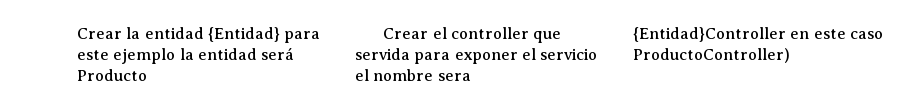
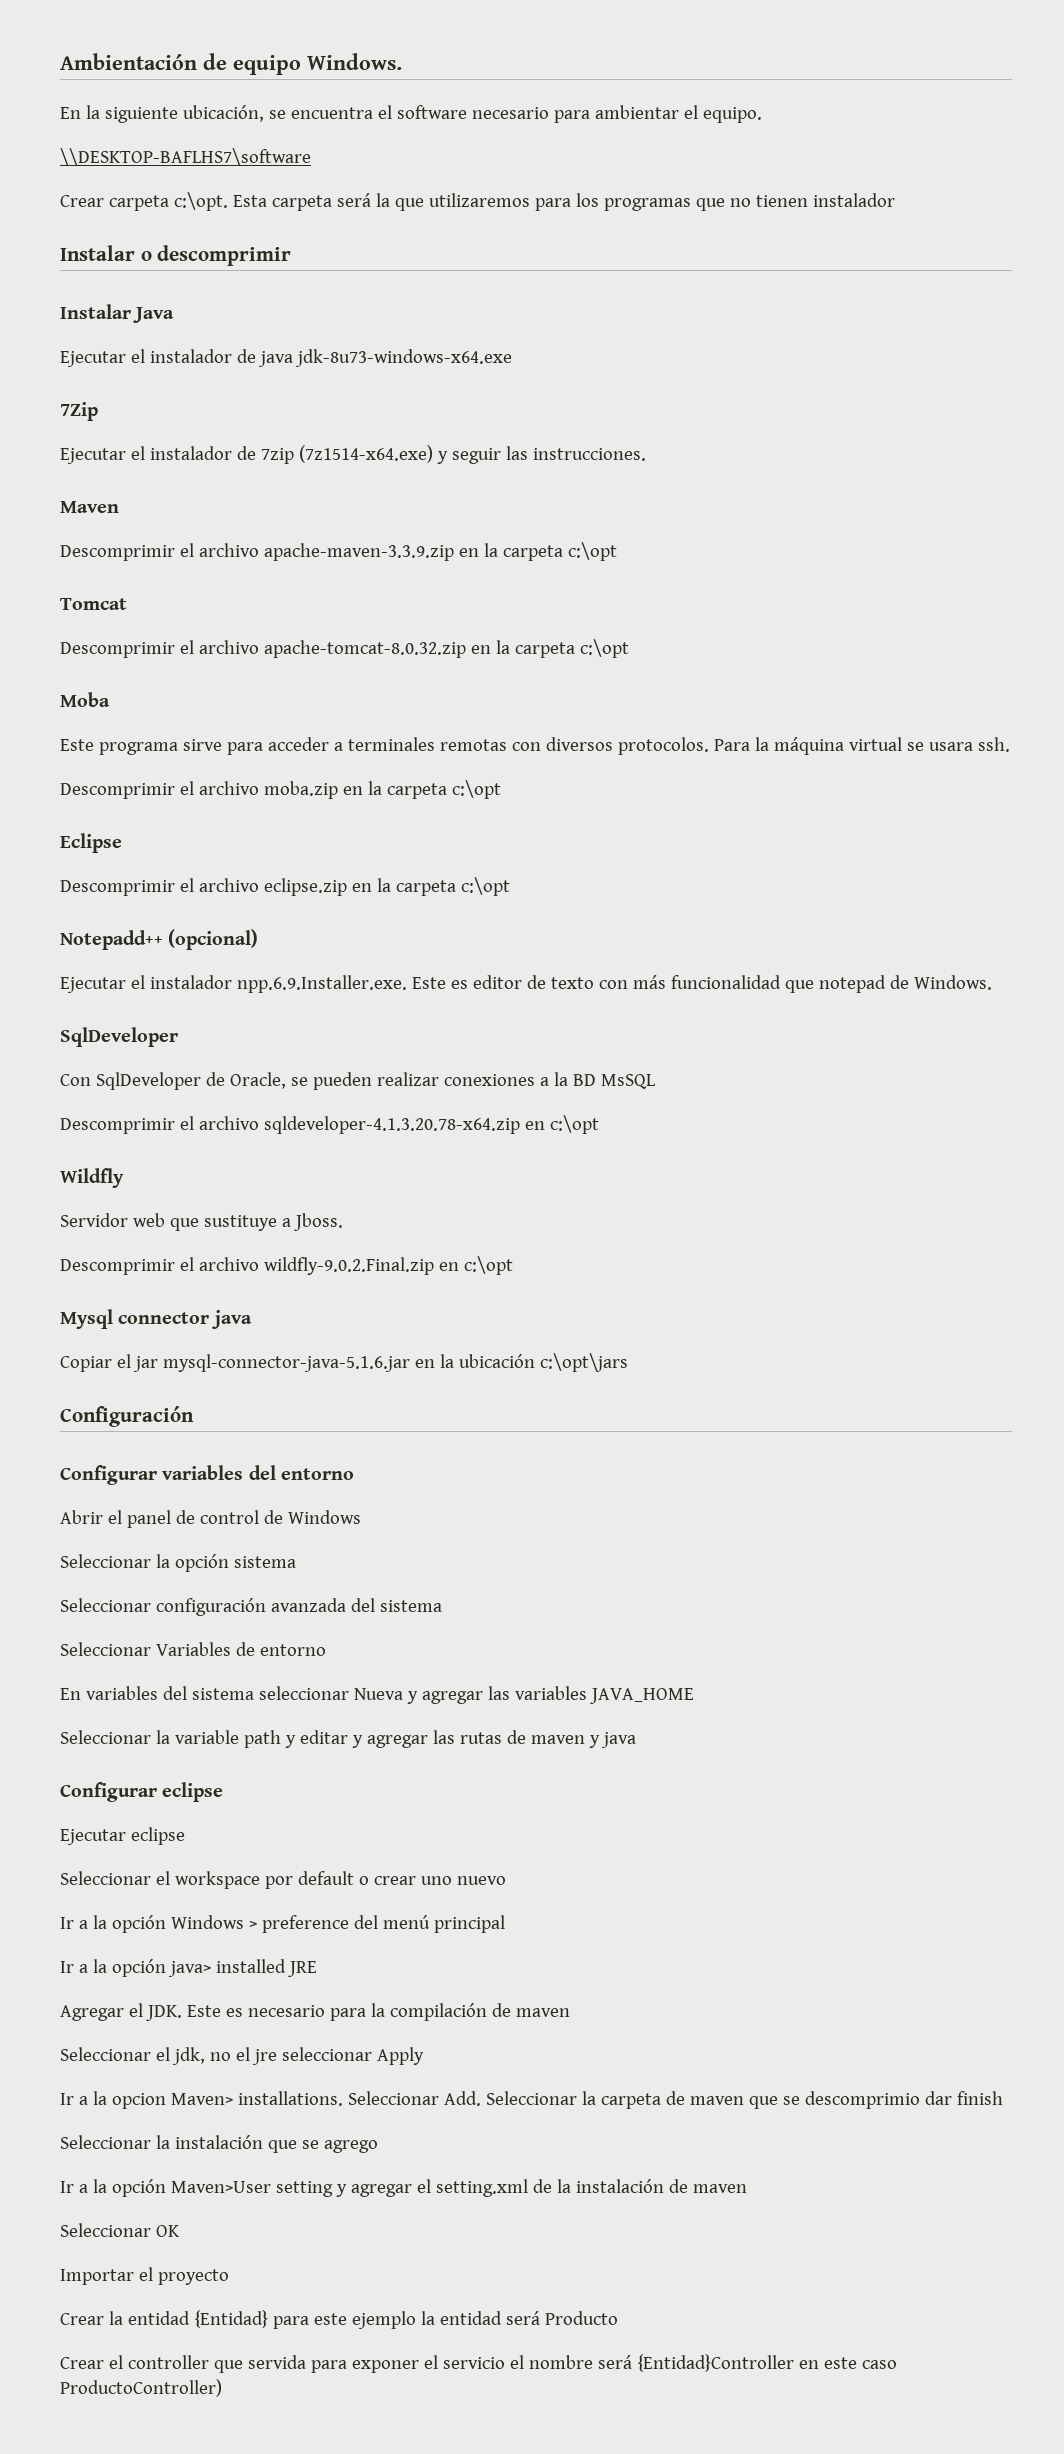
(77, 33) none -> [60,53,402,75] [60,105,762,123] [60,148,311,166] [60,192,895,211] [60,245,292,266] [60,304,175,323] [60,349,512,367] [60,402,98,421] [60,445,646,464] [60,501,119,513] [60,542,617,561] [60,598,127,610] [60,639,629,658] [60,692,110,707] [60,737,1010,755] [60,780,501,799] [60,833,122,853] [60,877,510,896] [60,929,259,950] [60,975,992,993] [60,1027,178,1047] [60,1072,655,1090] [60,1115,599,1134] [60,1168,124,1188] [60,1213,343,1231] [60,1256,513,1275] [60,1309,252,1329] [60,1353,628,1372] [60,1406,194,1427] [60,1465,354,1485] [60,1510,361,1528] [60,1554,296,1572] [60,1598,442,1616] [60,1642,326,1656] [60,1686,694,1704] [60,1730,636,1748] [60,1782,224,1802] [60,1827,185,1845] [60,1871,506,1889] [60,1915,505,1933] [60,1959,317,1977] [60,2003,570,2021] [60,2047,424,2065] [60,2091,1003,2109] [60,2135,378,2153] [60,2179,747,2197] [60,2223,180,2237] [60,2267,229,2285] Ambientación de equipo Windows. // En la siguiente ubicación, se encuentra el software necesario para ambientar el equipo. // \\DESKTOP-BAFLHS7\software // Crear carpeta c:\opt. Esta carpeta será la que utilizaremos para los programas que no tienen instalador // Instalar o descomprimir // Instalar Java // Ejecutar el instalador de java jdk-8u73-windows-x64.exe // 7Zip // Ejecutar el instalador de 7zip (7z1514-x64.exe) y seguir las instrucciones. // Maven // Descomprimir el archivo apache-maven-3.3.9.zip en la carpeta c:\opt // Tomcat // Descomprimir el archivo apache-tomcat-8.0.32.zip en la carpeta c:\opt // Moba // Este programa sirve para acceder a terminales remotas con diversos protocolos. Para la máquina virtual se usara ssh. // Descomprimir el archivo moba.zip en la carpeta c:\opt // Eclipse // Descomprimir el archivo eclipse.zip en la carpeta c:\opt // Notepadd++ (opcional) // Ejecutar el instalador npp.6.9.Installer.exe. Este es editor de texto con más funcionalidad que notepad de Windows. // SqlDeveloper // Con SqlDeveloper de Oracle, se pueden realizar conexiones a la BD MsSQL // Descomprimir el archivo sqldeveloper-4.1.3.20.78-x64.zip en c:\opt // Wildfly // Servidor web que sustituye a Jboss. // Descomprimir el archivo wildfly-9.0.2.Final.zip en c:\opt // Mysql connector java // Copiar el jar mysql-connector-java-5.1.6.jar en la ubicación c:\opt\jars // Configuración // Configurar variables del entorno // Abrir el panel de control de Windows // Seleccionar la opción sistema // Seleccionar configuración avanzada del sistema // Seleccionar Variables de entorno // En variables del sistema seleccionar Nueva y agregar las variables JAVA_HOME // Seleccionar la variable path y editar y agregar las rutas de maven y java // Configurar eclipse // Ejecutar eclipse // Seleccionar el workspace por default o crear uno nuevo // Ir a la opción Windows > preference del menú principal // Ir a la opción java> installed JRE // Agregar el JDK. Este es necesario para la compilación de maven // Seleccionar el jdk, no el jre seleccionar Apply // Ir a la opcion Maven> installations. Seleccionar Add. Seleccionar la carpeta de maven que se descomprimio dar finish // Seleccionar la instalación que se agrego // Ir a la opción Maven>User setting y agregar el setting.xml de la instalación de maven // Seleccionar OK // Importar el proyecto //
[437,73,471,81] sera -> [597,2355,632,2369] será

